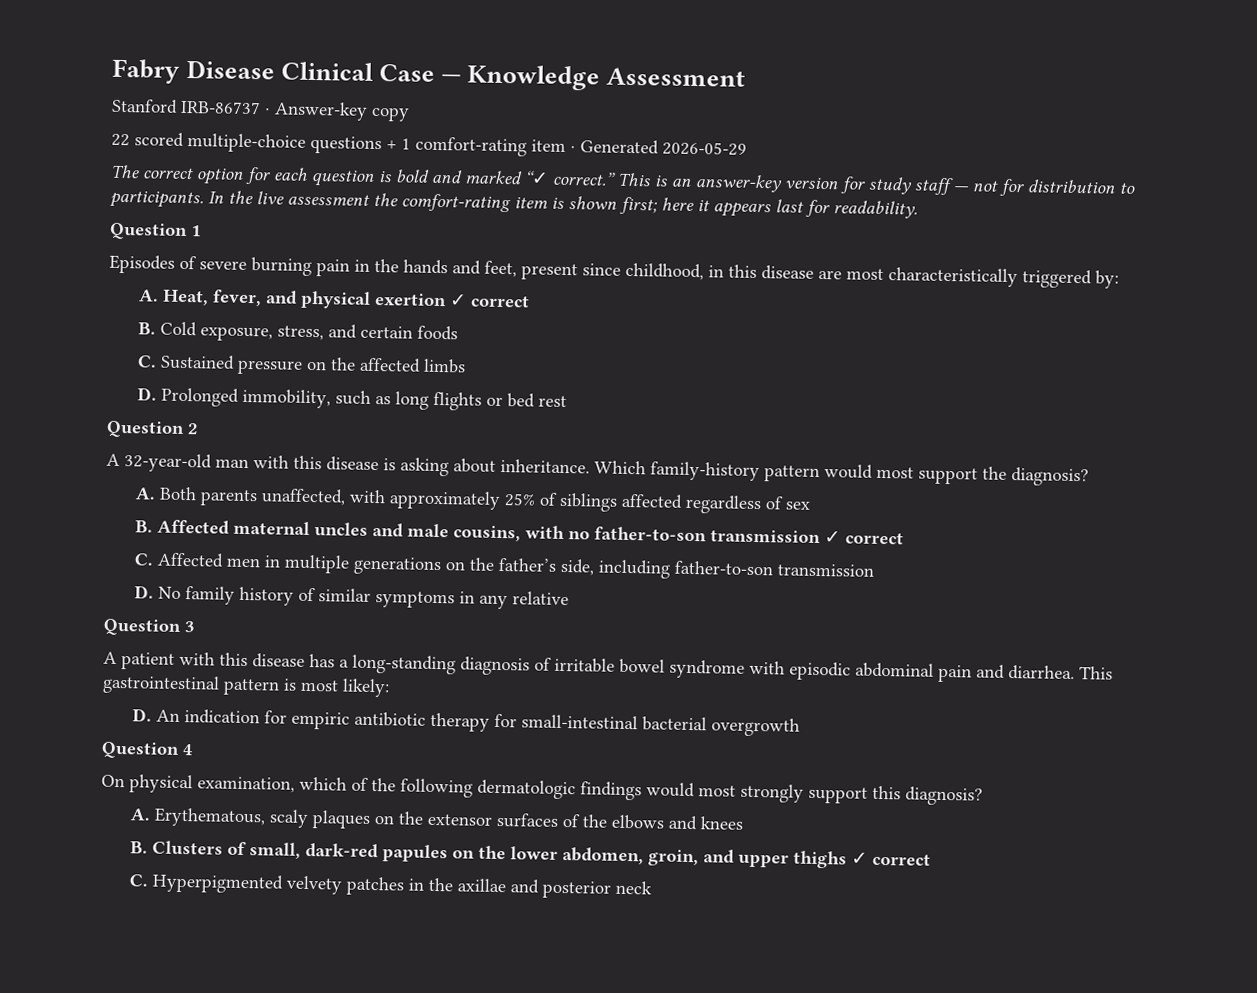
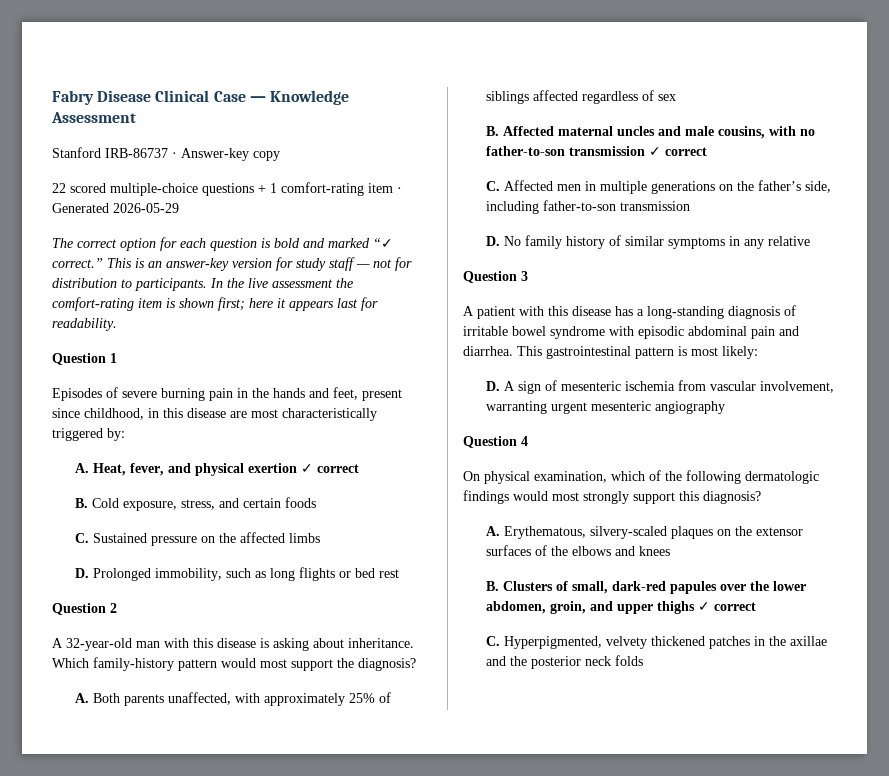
[155,709,800,737] An indication for empiric antibiotic therapy for small-intestinal bacterial overgrowth -> [503,380,834,394] [485,401,725,414] A sign of mesenteric ischemia from vascular involvement, warranting urgent mesenteric angiography
[268,809,309,829] scaly -> [589,526,667,539] silvery-scaled
[451,849,475,859] on -> [719,584,746,591] over
[151,873,342,895] Hyperpigmented velvety -> [503,636,705,649] Hyperpigmented, velvety thickened
(539, 886) none -> [509,656,527,666] the
(652, 887) none -> [614,655,643,666] folds

